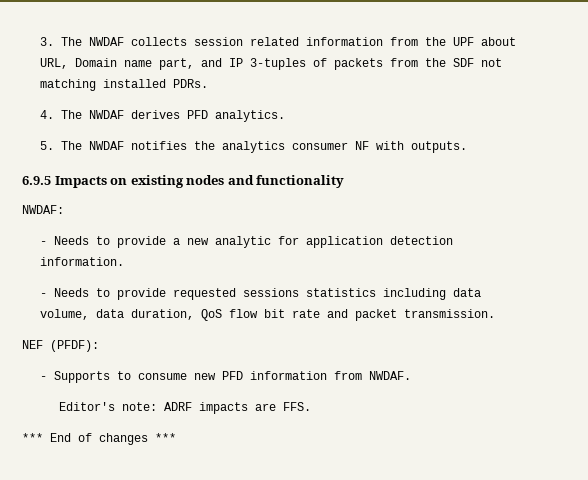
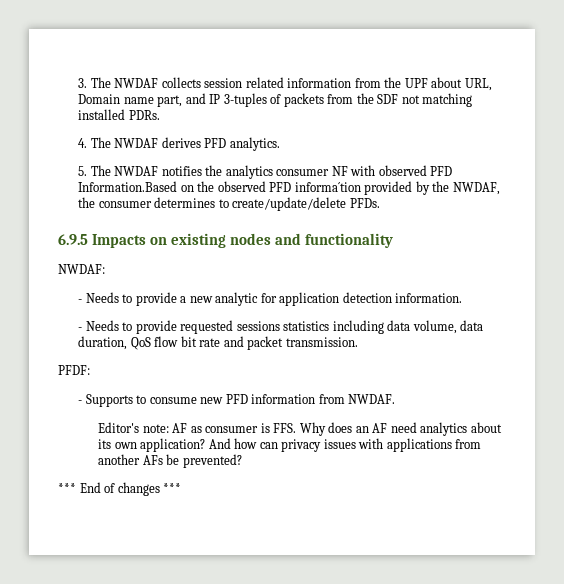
[411,141,468,153] outputs. -> [378,165,453,176] [78,181,500,195] [78,197,380,211] observed PFD Information.Based on the observed PFD informa´tion provided by the NWDAF, the consumer determines to create/update/delete PFDs.
[22,340,99,352] NEF (PFDF): -> [58,365,90,375] PFDF:
[163,402,311,414] ADRF impacts are FFS. -> [172,422,502,436] [98,438,482,452] [98,454,242,468] AF as consumer is FFS. Why does an AF need analytics about its own application? And how can privacy issues with applications from another AFs be prevented?

